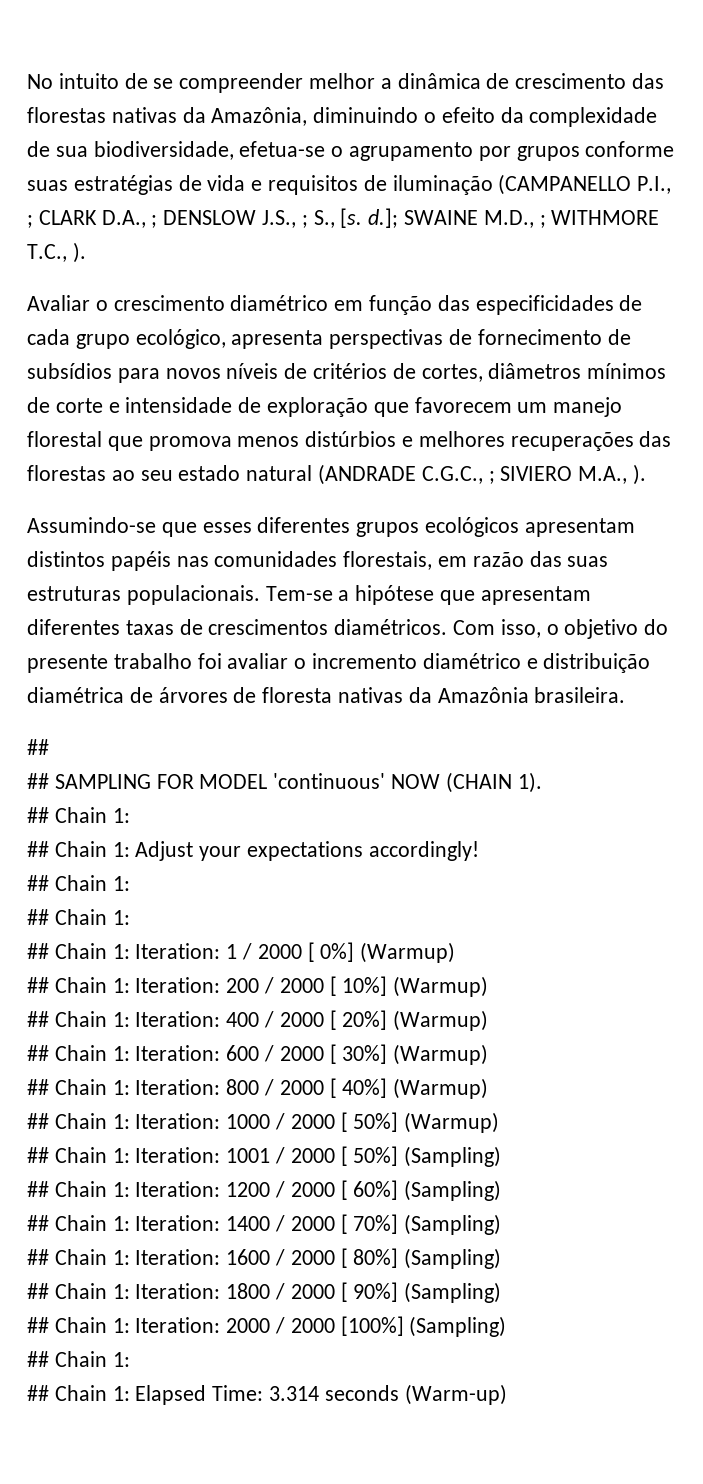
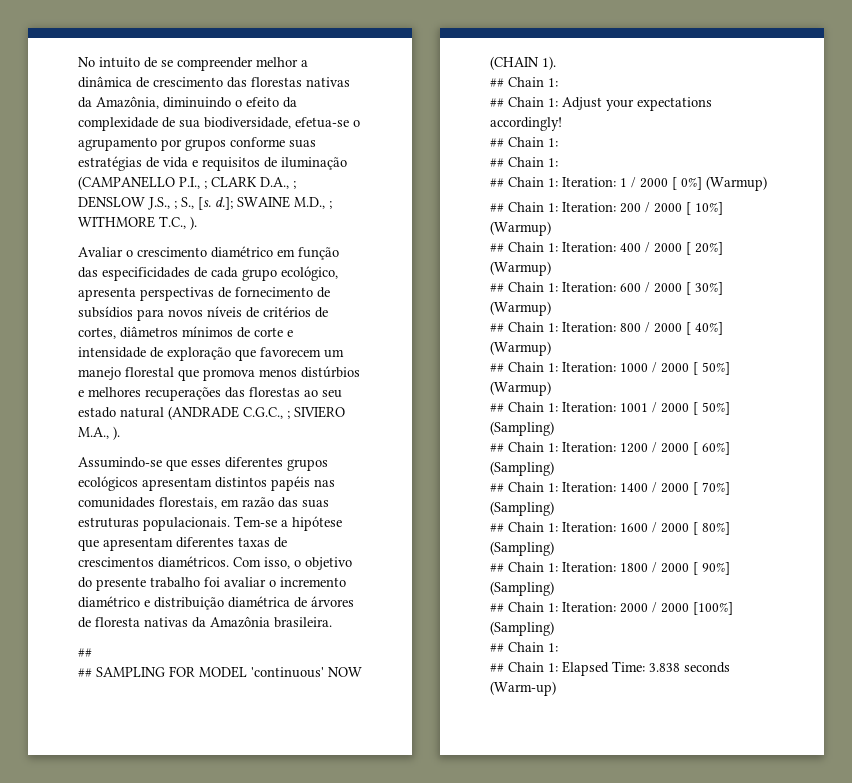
[269,1386,320,1401] 3.314 -> [649,663,680,672] 3.838

